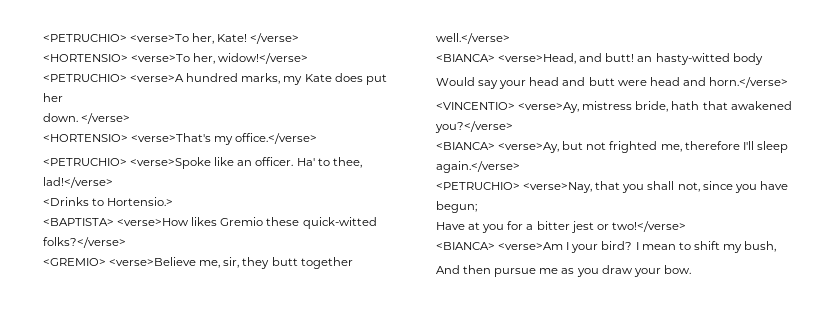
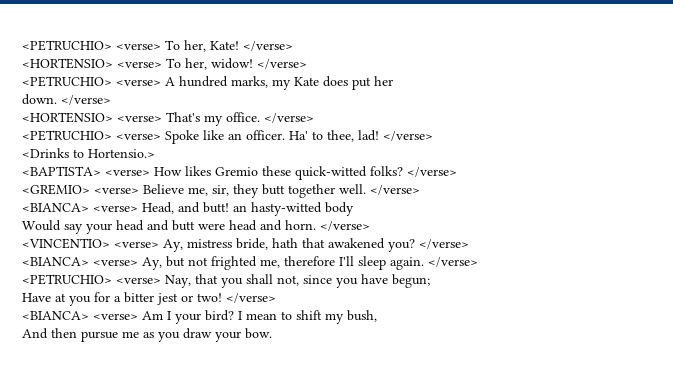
[43,34,190,42] <PETRUCHIO> <verse>To -> [22,40,180,51] <PETRUCHIO> <verse> To
[131,53,309,64] [43,74,185,82] <verse>To her, widow!</verse> // <PETRUCHIO> <verse>A -> [117,58,307,70] [22,76,175,87] <verse> To her, widow! </verse> // <PETRUCHIO> <verse> A
[131,133,318,145] [43,157,212,169] <verse>That's my office.</verse> // <PETRUCHIO> <verse>Spoke -> [117,112,314,126] [22,130,199,144] <verse> That's my office. </verse> // <PETRUCHIO> <verse> Spoke
[43,177,113,188] lad!</verse> -> [358,130,433,141] lad! </verse>
[117,218,190,226] <verse>How -> [105,167,182,176] <verse> How
[43,237,126,248] folks?</verse> -> [370,166,457,177] folks? </verse>
[109,257,197,266] <verse>Believe -> [94,184,184,194] <verse> Believe
[436,33,510,44] [436,53,577,64] well.</verse> // <BIANCA> <verse>Head, -> [339,184,420,195] [22,202,174,214] well. </verse> // <BIANCA> <verse> Head,
[708,77,788,88] horn.</verse> -> [285,220,370,231] horn. </verse>
[518,102,580,113] <verse>Ay, -> [114,239,183,252] <verse> Ay,
[435,121,513,133] [436,142,560,153] you?</verse> // <BIANCA> <verse>Ay, -> [388,239,469,252] [22,257,162,270] you? </verse> // <BIANCA> <verse> Ay,
[436,161,520,173] [436,182,593,193] again.</verse> // <PETRUCHIO> <verse>Nay, -> [390,257,478,270] [22,274,191,288] again. </verse> // <PETRUCHIO> <verse> Nay,
[611,221,686,232] [436,242,564,250] two!</verse> // <BIANCA> <verse>Am -> [197,293,276,303] [22,311,163,320] two! </verse> // <BIANCA> <verse> Am

